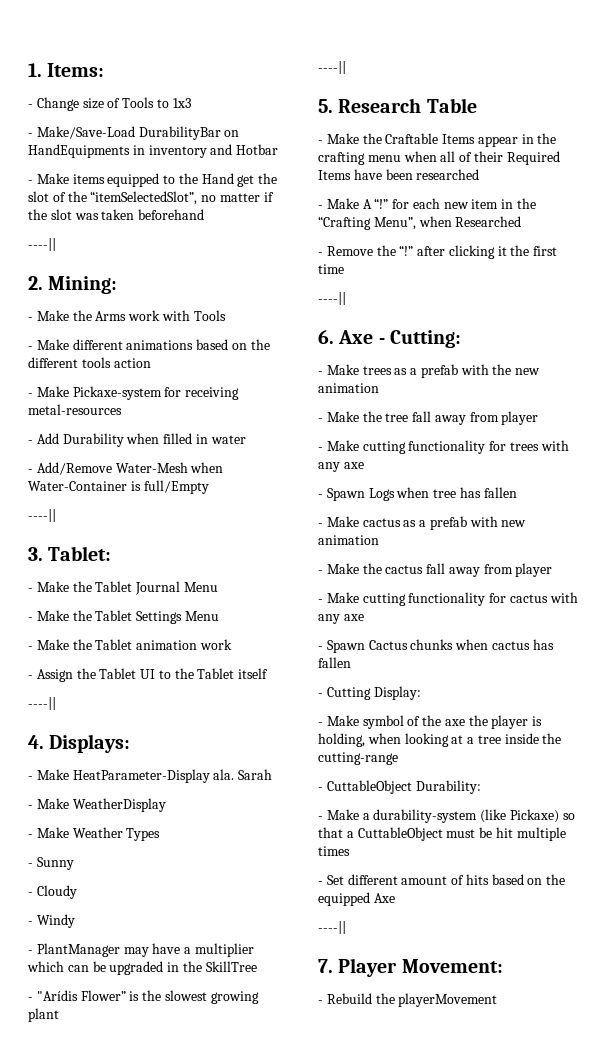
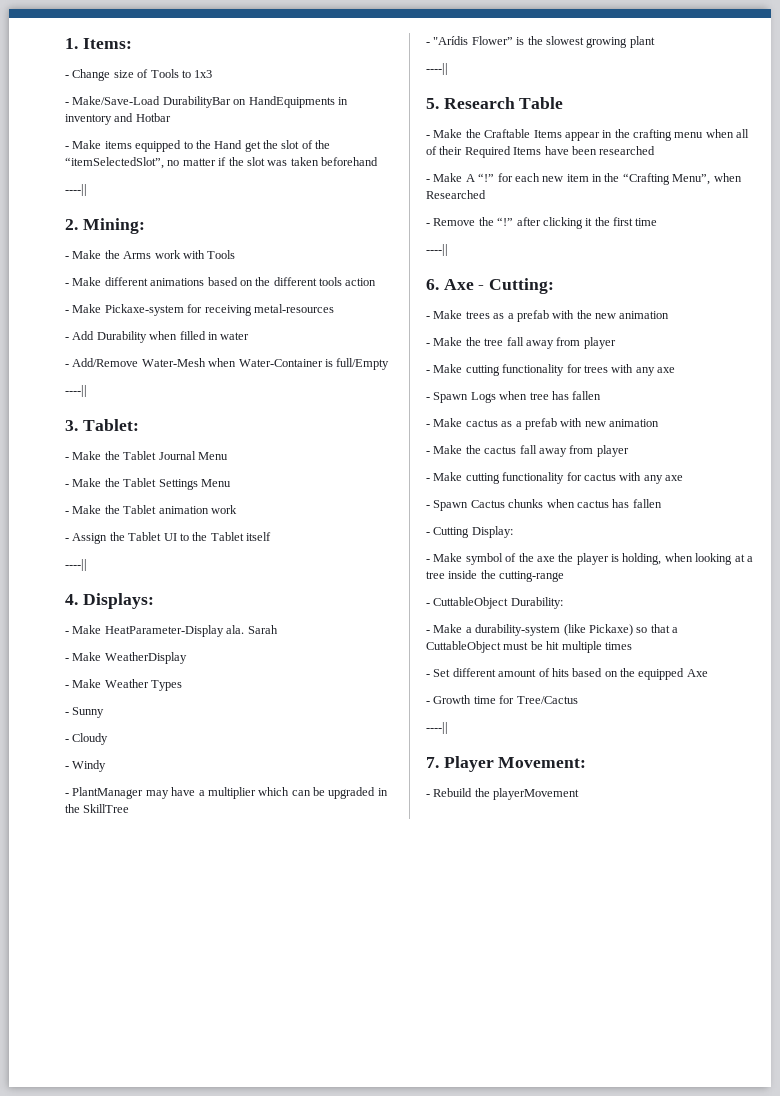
(395, 898) none -> [426,695,578,704] // - Growth time for Tree/Cactus

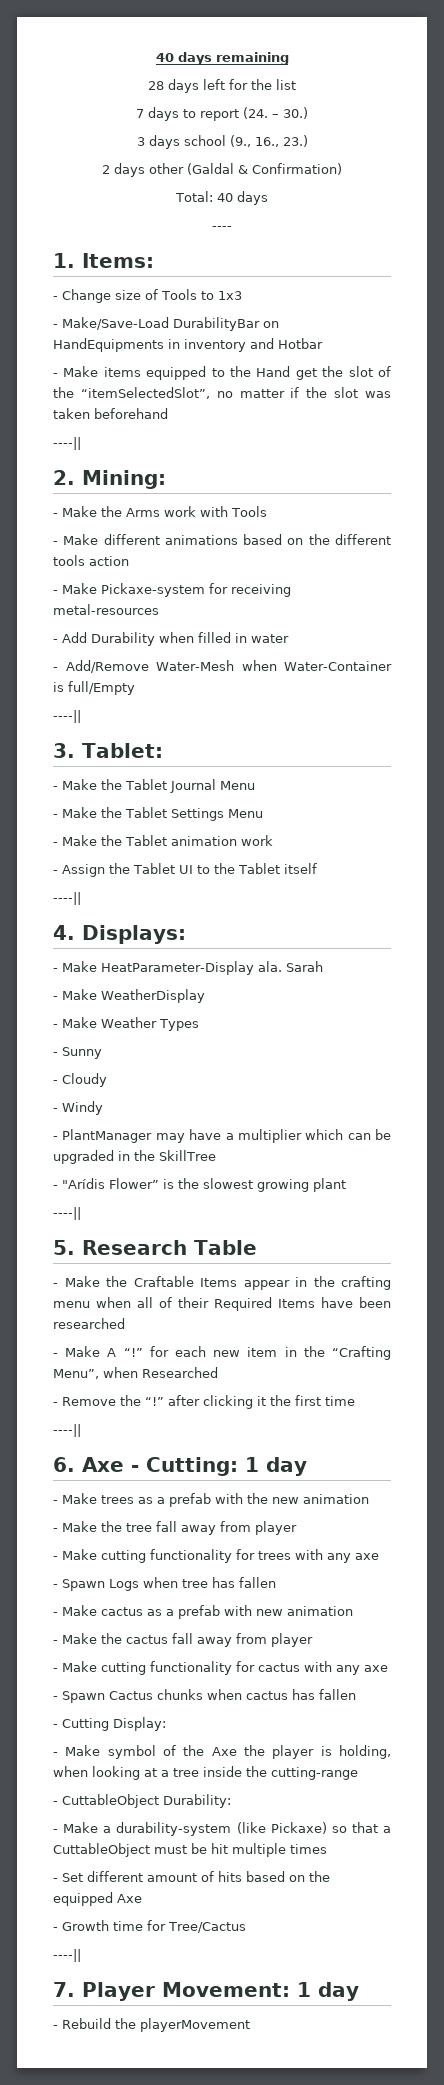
(65, 43) none -> [155,52,289,65] [148,79,296,93] [136,107,308,121] [136,135,308,149] [102,163,342,177] [175,191,268,205] [212,226,232,230] 40 days remaining // 28 days left for the list // 7 days to report (24. – 30.) // 3 days school (9., 16., 23.) // 2 days other (Galdal & Confirmation) // Total: 40 days // ---- //
(555, 286) none -> [245,1457,307,1476] 1 day
[536,556,555,562] axe -> [211,1747,237,1756] Axe
(587, 762) none -> [297,1982,359,2001] 1 day

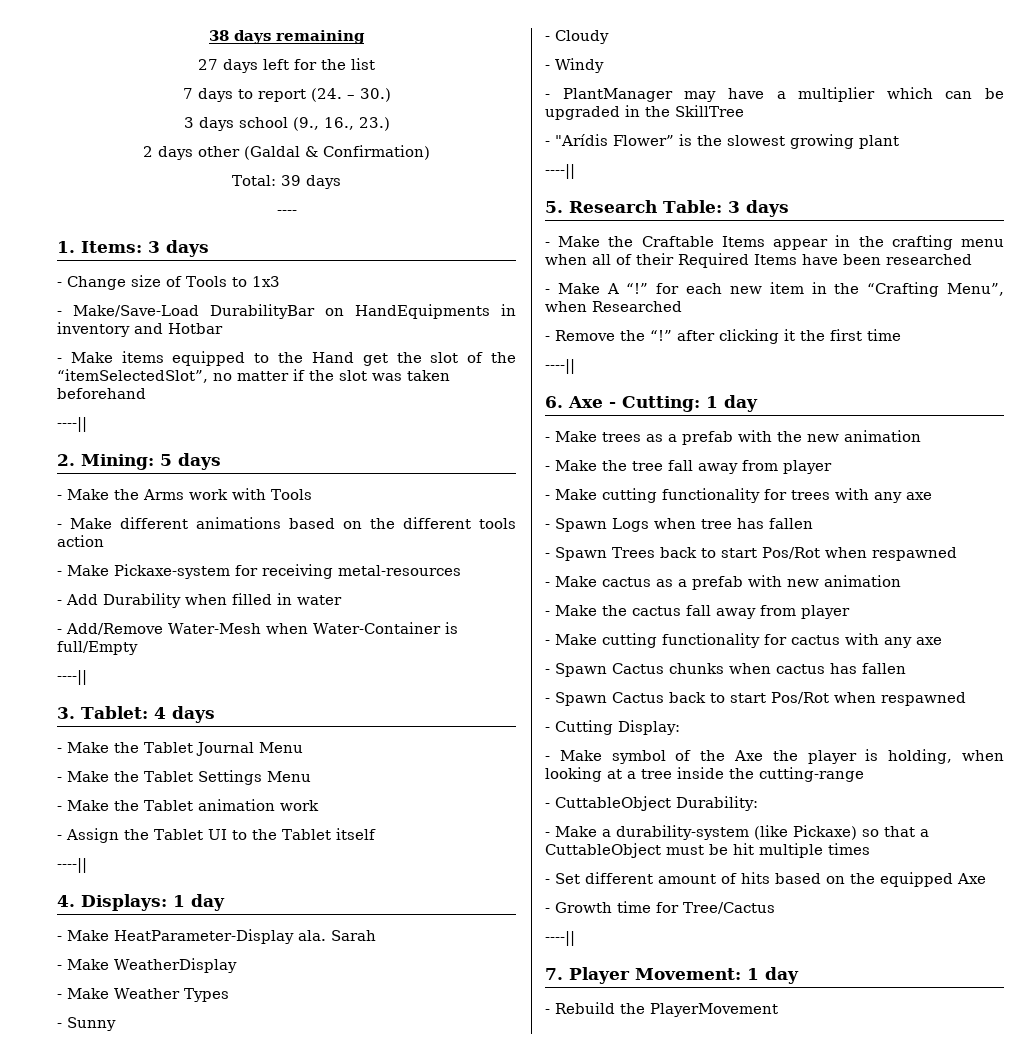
[155,53,174,62] 40 -> [209,30,229,41] 38
[148,81,164,90] 28 -> [198,59,218,70] 27
[216,193,233,202] 40 -> [280,175,301,186] 39
(154, 260) none -> [148,240,209,257] 3 days
(166, 479) none -> [160,453,221,470] 5 days
(163, 750) none -> [153,706,215,723] 4 days
(186, 934) none -> [173,894,225,911] 1 day
[194,1240,257,1255] Table -> [663,200,789,217] Table: 3 days
(276, 1582) none -> [545,547,957,561] // - Spawn Trees back to start Pos/Rot when respawned
(356, 1694) none -> [545,692,966,706] // - Spawn Cactus back to start Pos/Rot when respawned
[140,2018,250,2032] playerMovement -> [650,1003,778,1017] PlayerMovement

